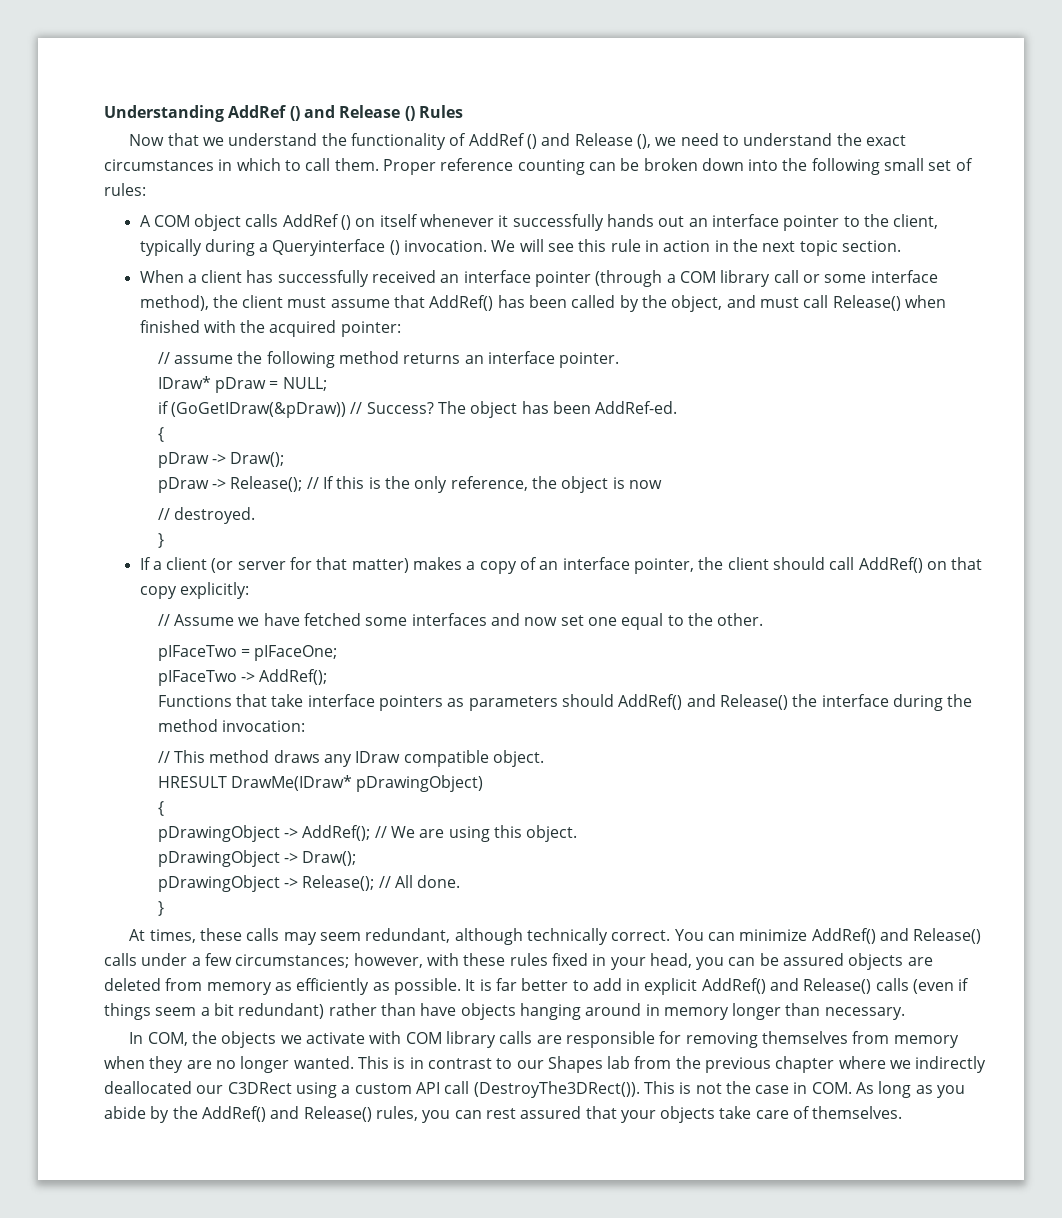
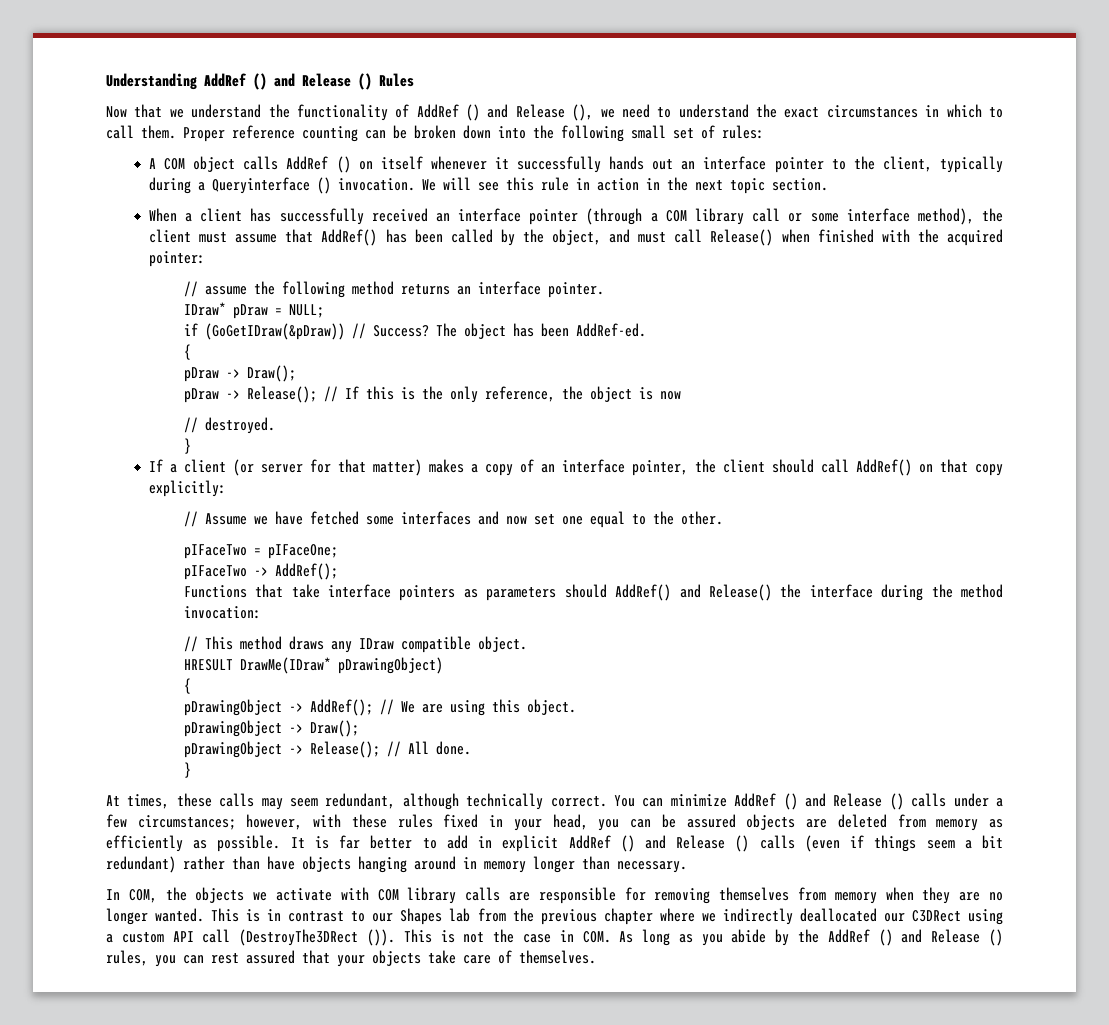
[811,928,982,944] AddRef() and Release() -> [734,793,904,810] AddRef () and Release ()
[701,978,872,994] AddRef() and Release() -> [568,835,750,852] AddRef () and Release ()
[473,1081,640,1098] (DestroyThe3DRect()). -> [239,929,395,946] (DestroyThe3DRect ()).
[201,1106,372,1122] AddRef() and Release() -> [827,929,1003,946] AddRef () and Release ()

